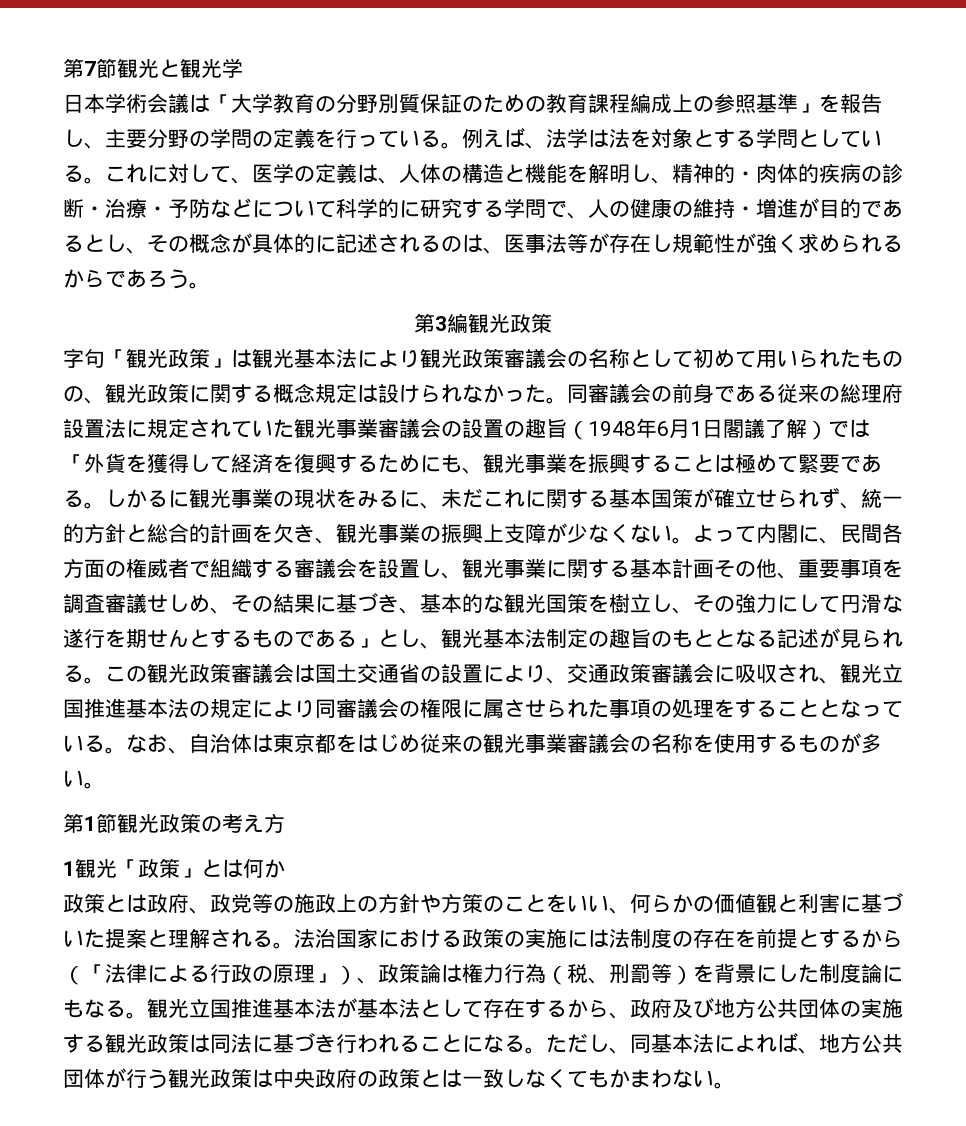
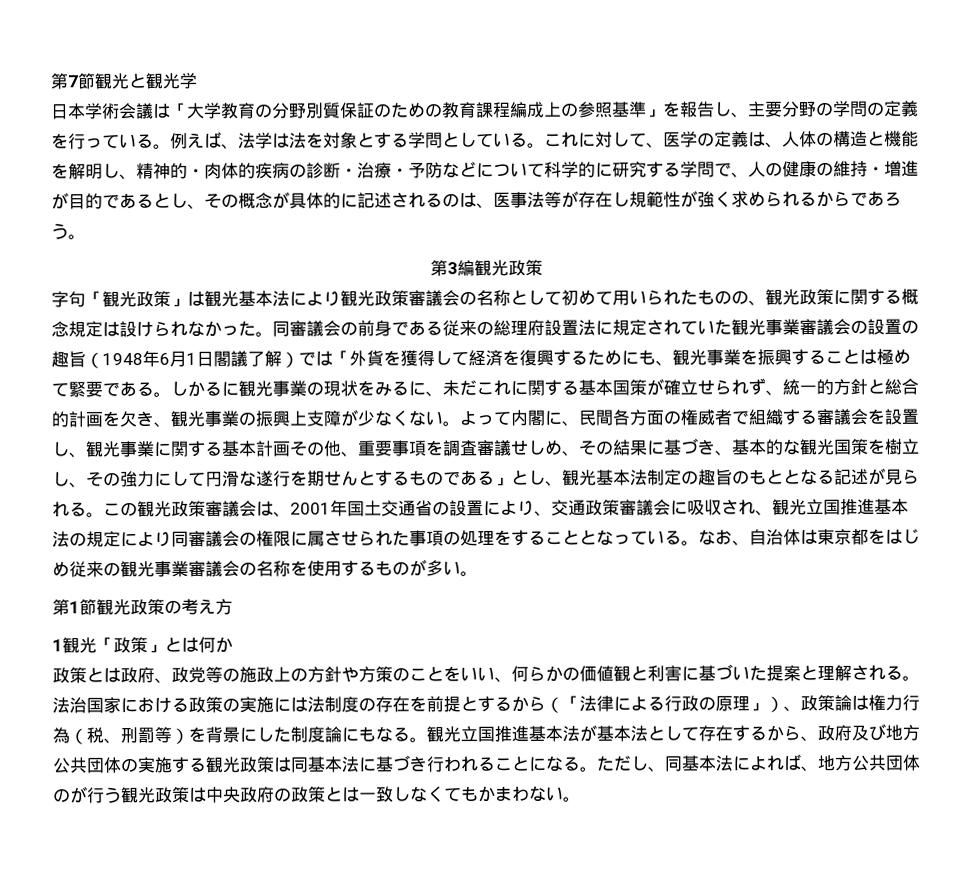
(315, 673) none -> [273,499,348,517] 、2001年
(231, 1044) none -> [307,756,343,773] 基本
(105, 1078) none -> [53,788,71,803] の

